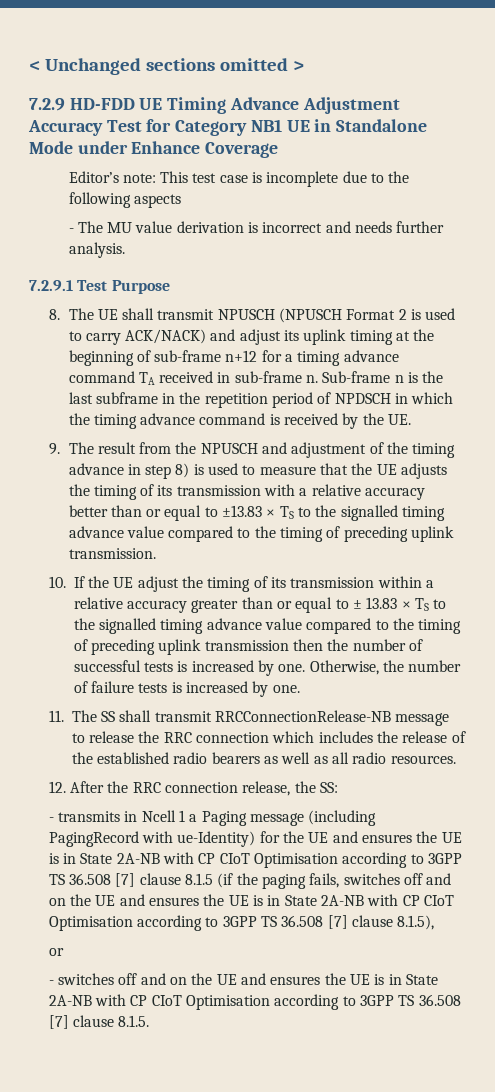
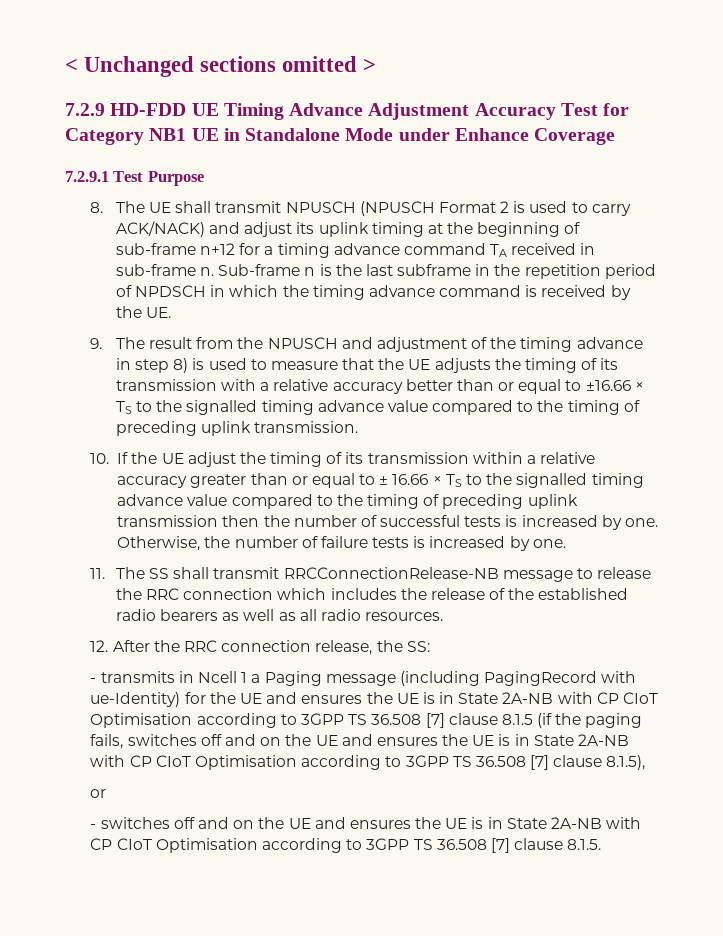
[68,171,410,187] [68,192,181,208] [68,221,445,233] [68,242,125,258] // Editor’s note: This test case is incomplete due to the following aspects // - The MU value derivation is incorrect and needs further analysis. -> (616, 136) none
[222,505,263,517] ±13.83 -> [585,380,631,391] ±16.66
[366,597,398,609] 13.83 -> [392,474,429,485] 16.66

